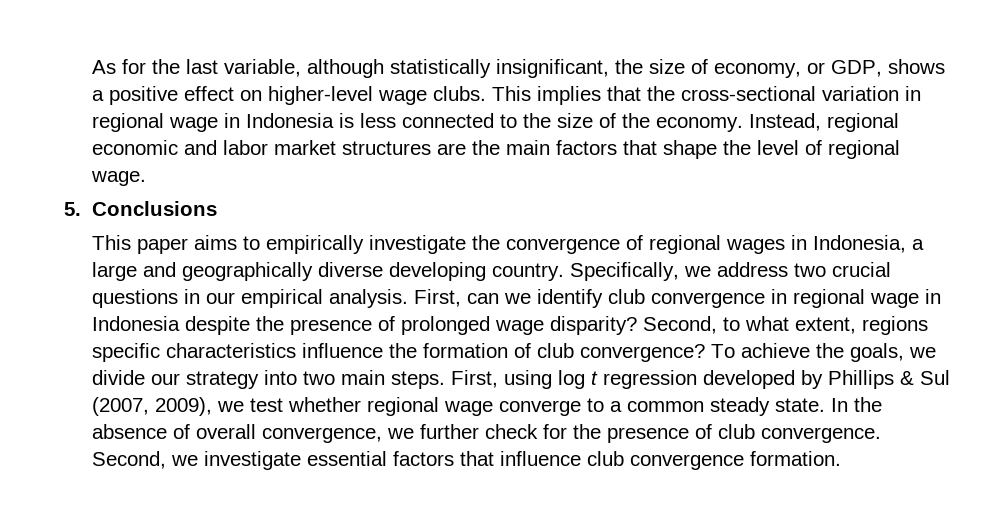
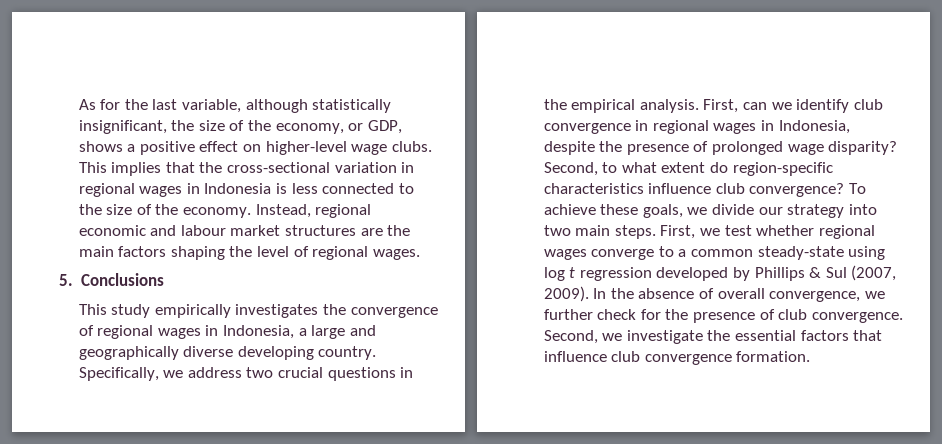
(708, 66) none -> [248,120,272,131] the
[168,117,218,132] wage -> [139,186,183,197] wages
[222,140,268,155] labor -> [180,225,226,236] labour
[622,140,717,159] that shape -> [170,246,225,260] shaping
[90,171,146,186] wage. -> [372,249,420,260] wages.
[136,235,466,254] paper aims to empirically investigate -> [111,304,319,318] study empirically investigates
[205,292,235,304] our -> [543,99,567,110] the
[869,289,941,308] [91,316,180,331] wage in Indonesia -> [713,120,850,134] wages in Indonesia,
[794,316,928,335] [91,343,531,362] extent, regions specific characteristics influence the formation of -> [661,162,833,176] [543,183,712,194] extent do region-specific characteristics influence
[815,343,844,358] the -> [600,204,639,215] these
(498, 379) none -> [700,225,875,239] [543,246,844,260] we test whether regional wages converge to a common steady-state
[154,397,825,416] 2009), we test whether regional wage converge to a common steady state. -> [543,286,589,302] 2009).
(301, 460) none -> [707,330,731,341] the

